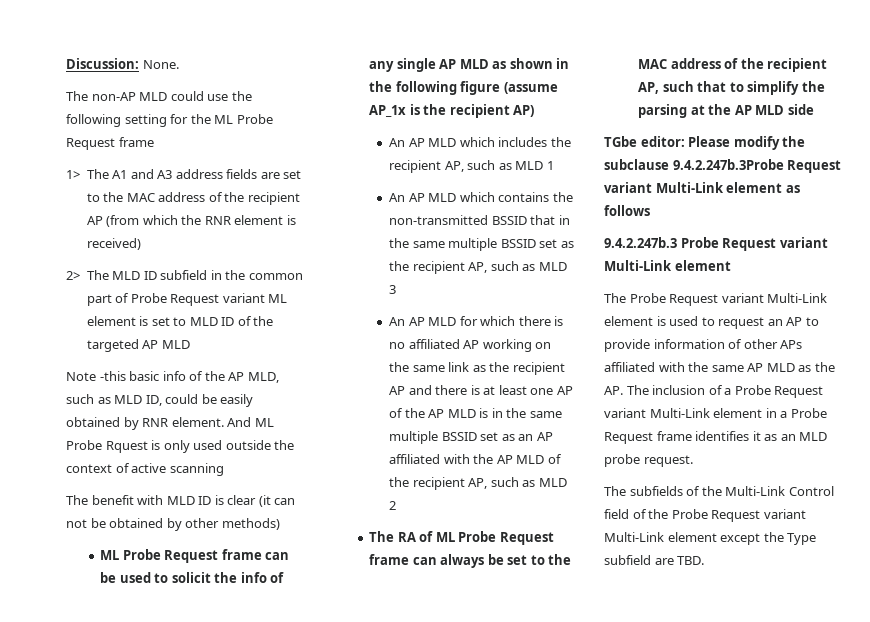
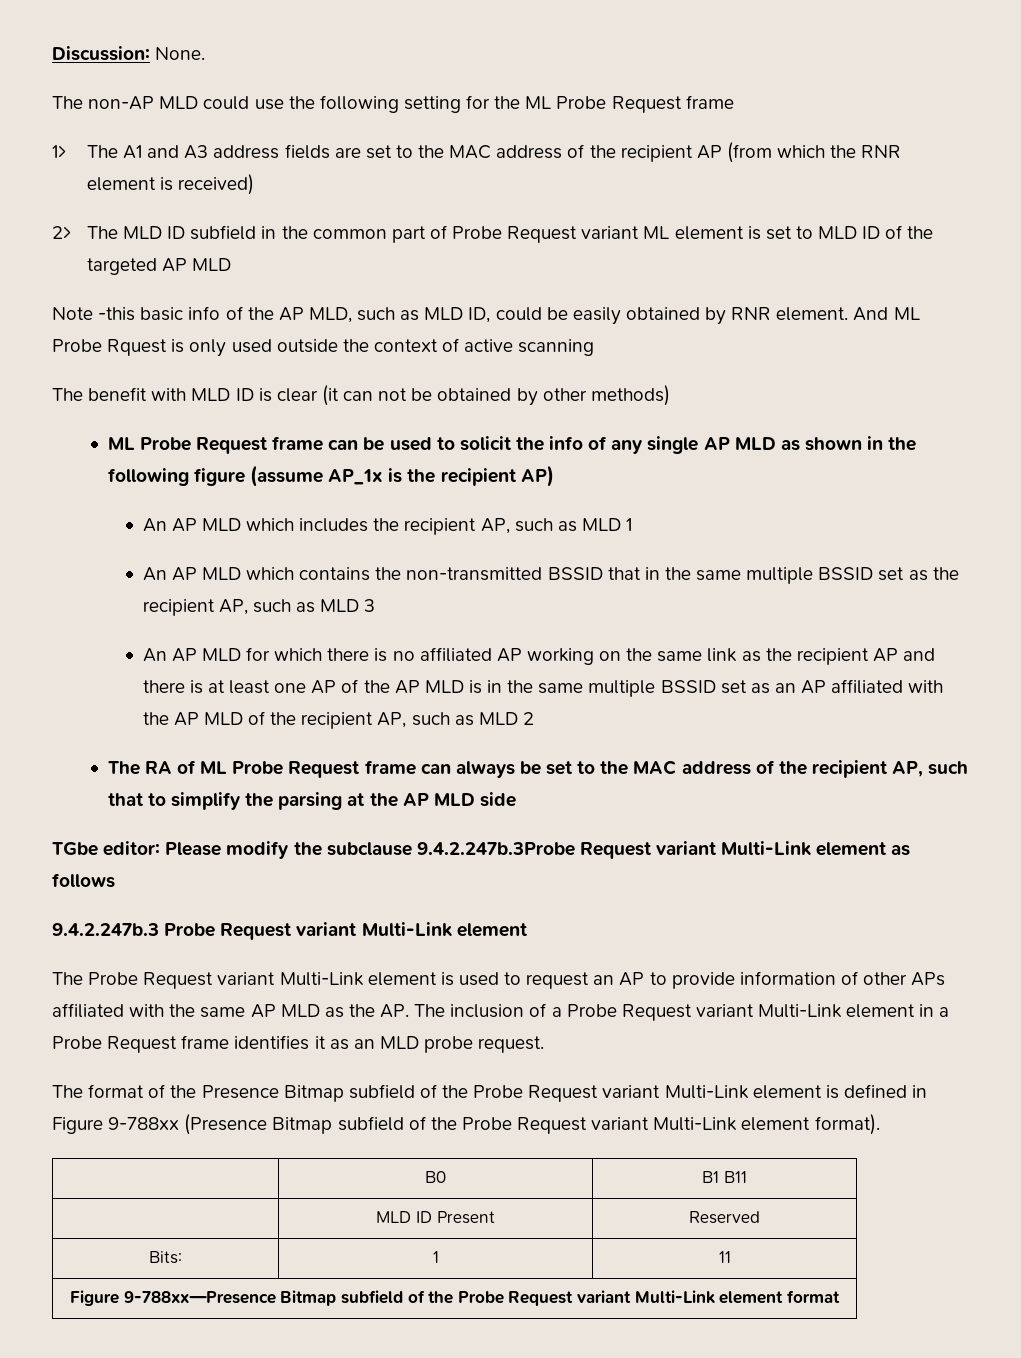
[629,486,834,496] [604,509,806,522] [604,532,817,545] [604,555,705,565] subfields of the Multi-Link Control field of the Probe Request variant Multi-Link element except the Type subfield are TBD. -> [88,1084,928,1102] [52,1114,880,1135] [425,1171,446,1183] [702,1171,747,1183] [376,1211,495,1224] [689,1211,760,1224] [149,1251,182,1264] [432,1251,439,1263] [718,1251,731,1263] [70,1290,840,1306] format of the Presence Bitmap subfield of the Probe Request variant Multi-Link element is defined in Figure 9-788xx (Presence Bitmap subfield of the Probe Request variant Multi-Link element format). // | B0 | B1 B11 // | MLD ID Present | Reserved // Bits: | 1 | 11 // Figure 9-788xx—Presence Bitmap subfield of the Probe Request variant Multi-Link element format

